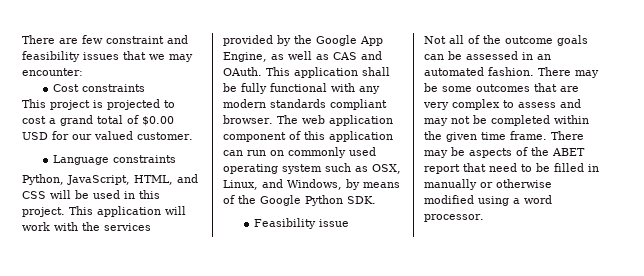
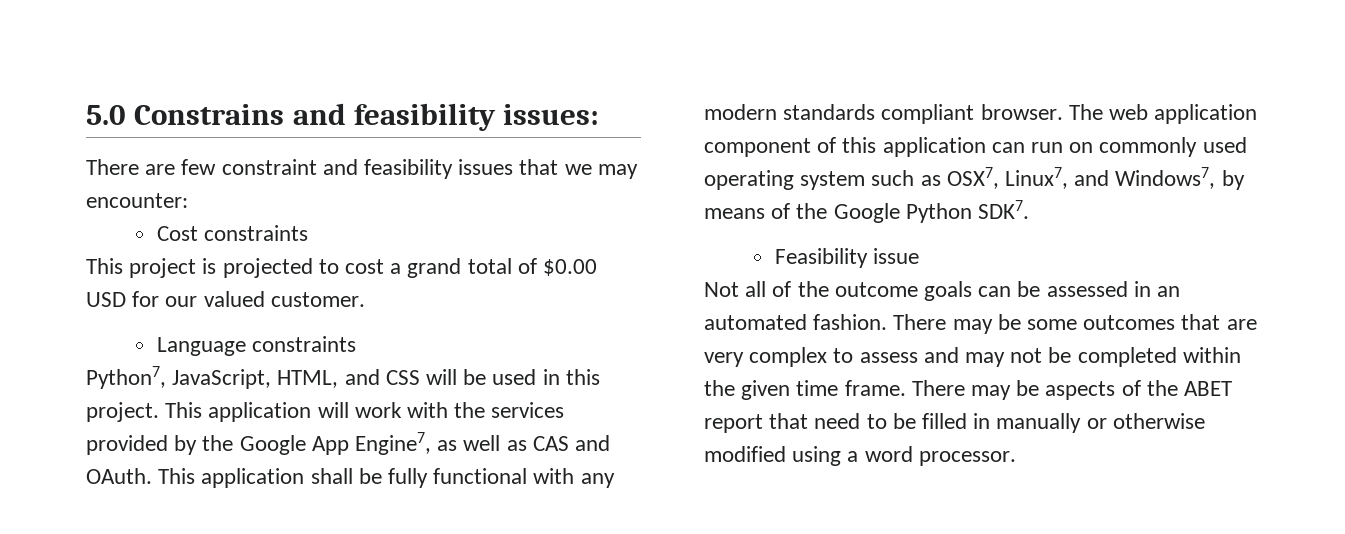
(22, 39) none -> [86,103,600,131] 5.0 Constrains and feasibility issues: //
[22,174,64,185] Python, -> [86,366,166,389] Python7,
[223,52,267,62] Engine, -> [355,432,432,455] Engine7,
[372,164,401,174] [223,179,342,190] OSX, Linux, and Windows, -> [946,167,1216,189] OSX7, Linux7, and Windows7,
[347,196,376,204] SDK. -> [978,200,1030,219] SDK7.

